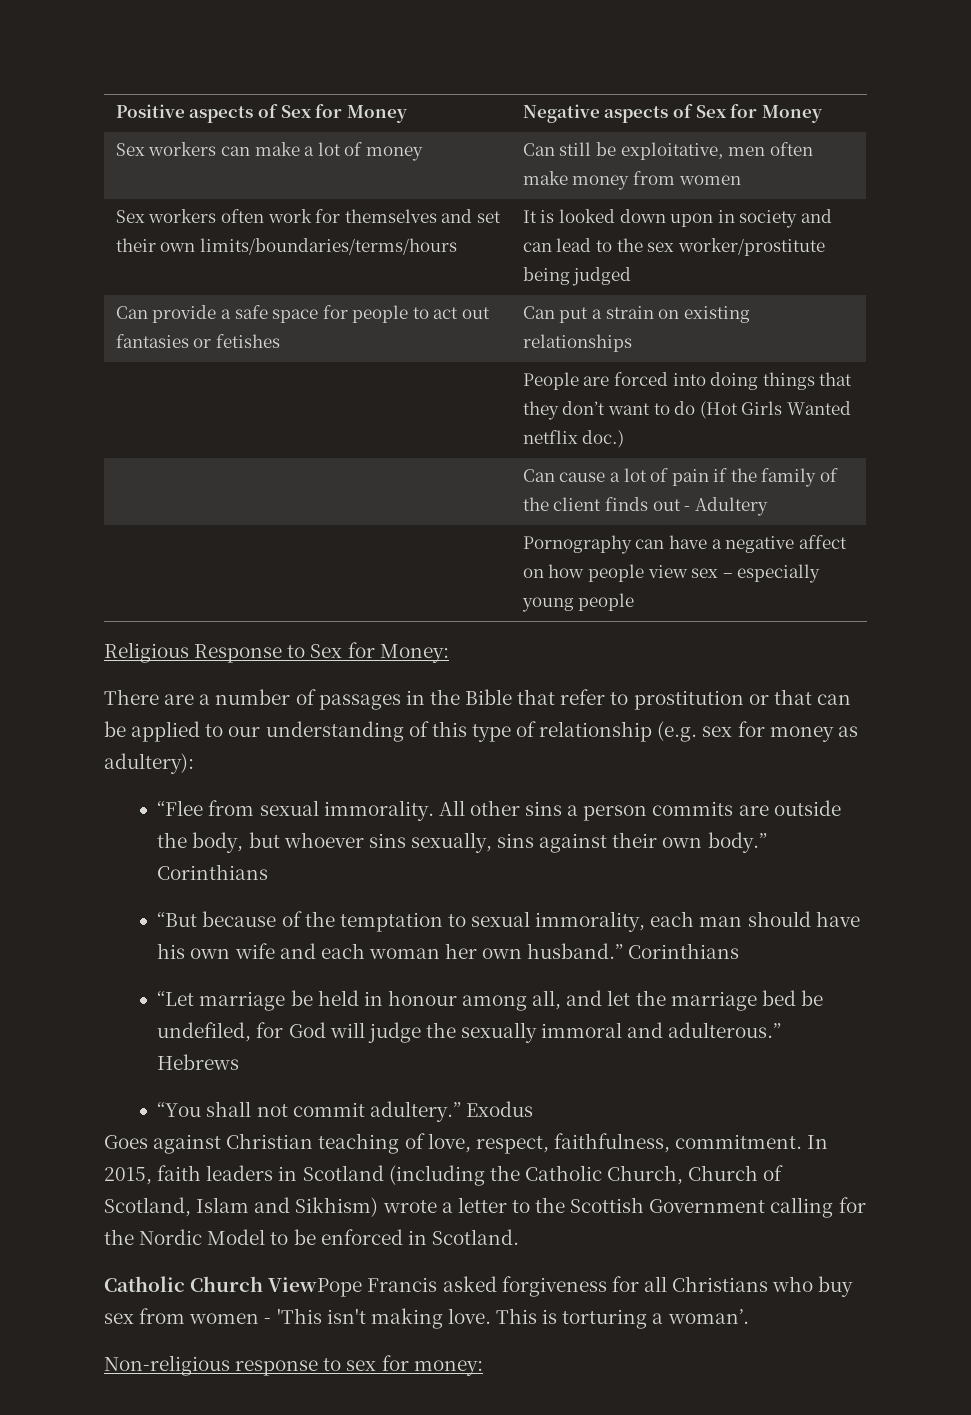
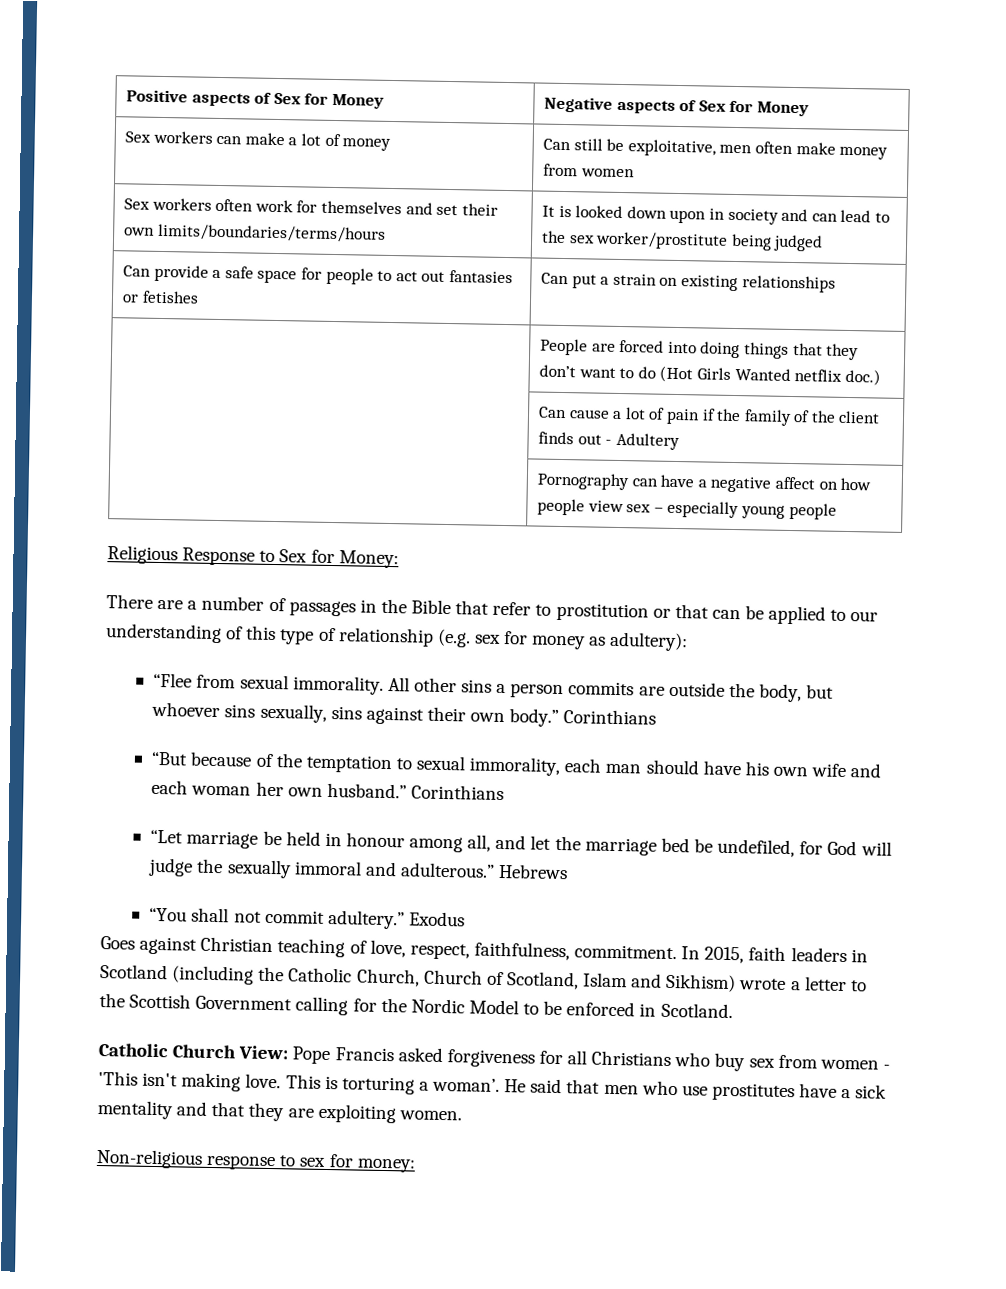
[268,1277,363,1297] ViewPope -> [238,1045,331,1065] View: Pope
(749, 1316) none -> [504,1078,888,1102] [97,1100,462,1124] He said that men who use prostitutes have a sick mentality and that they are exploiting women.

